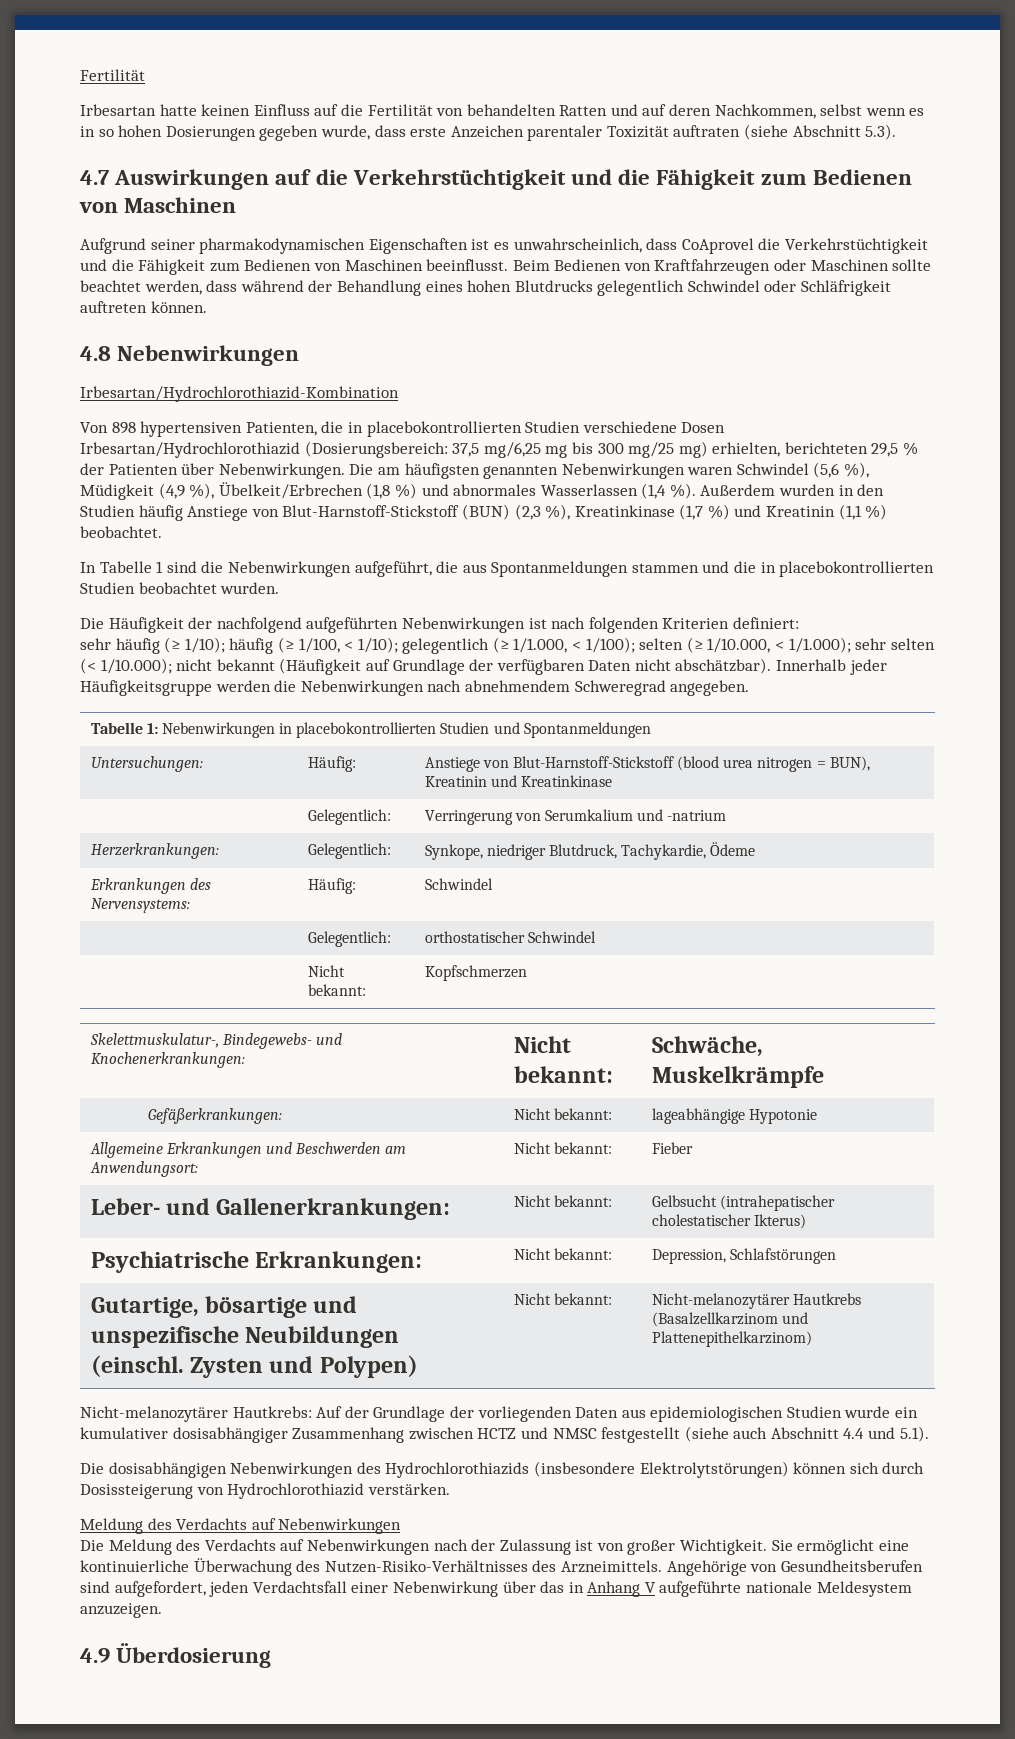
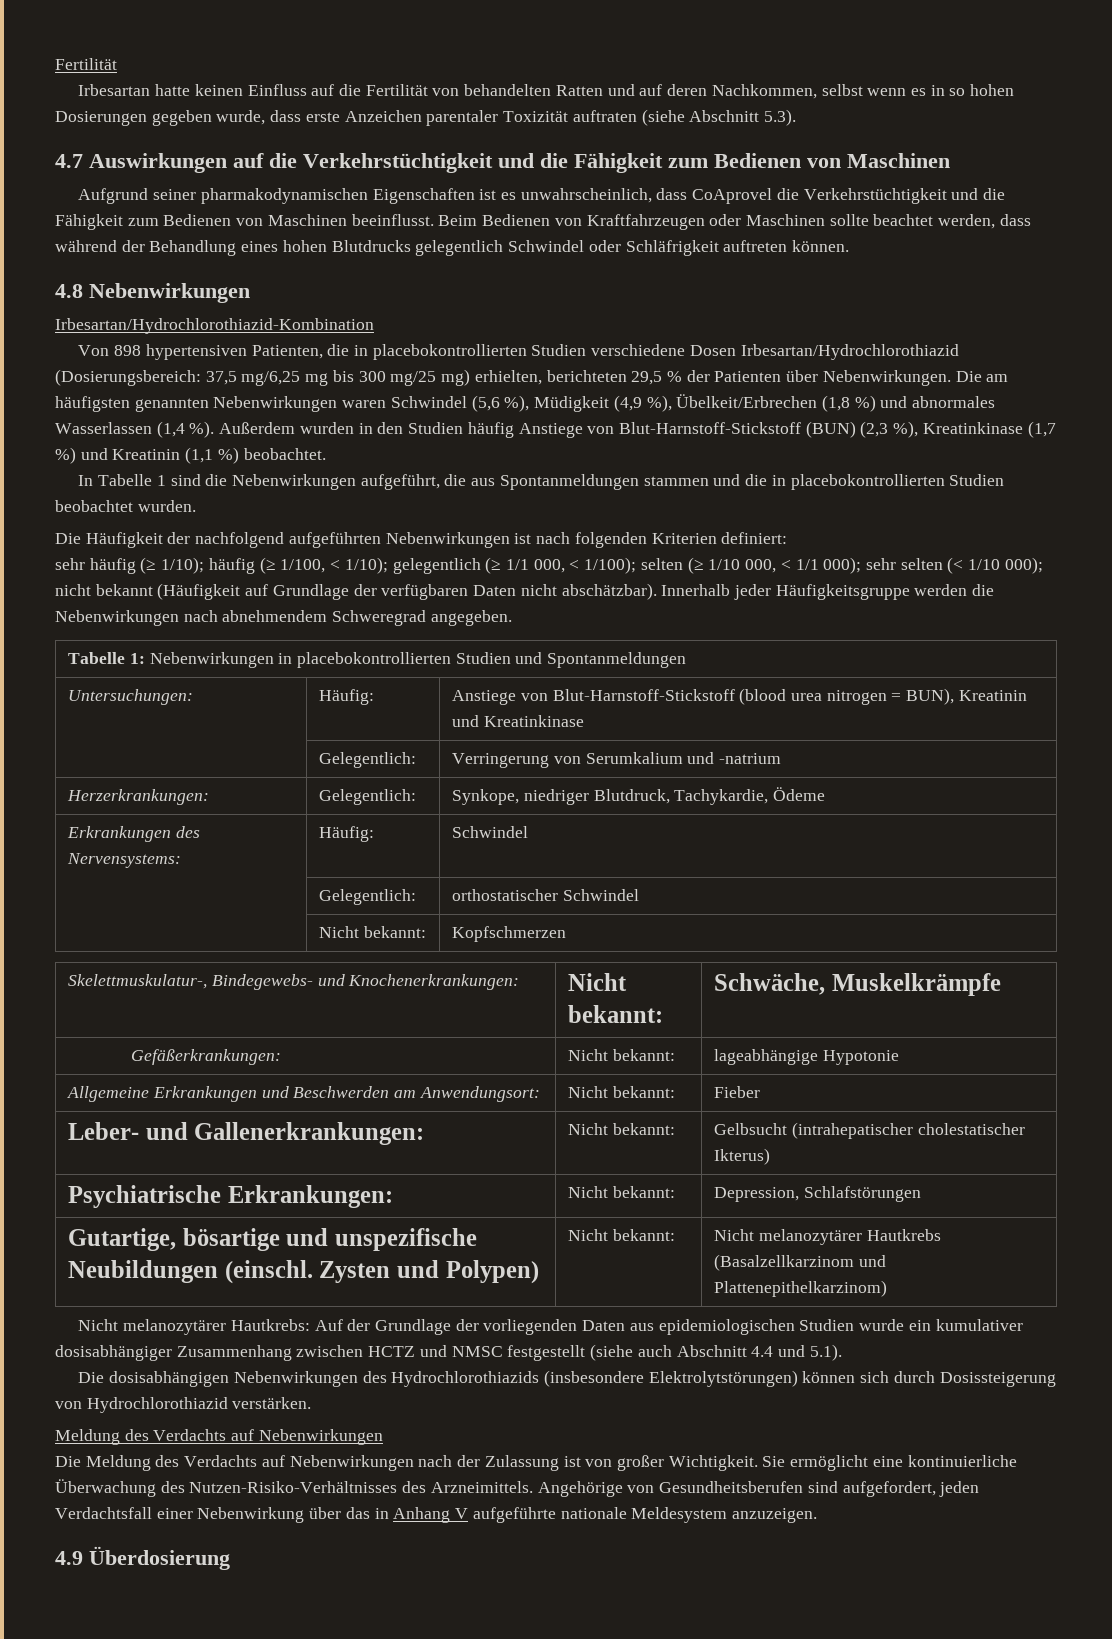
[513,638,568,653] 1/1.000, -> [505,559,565,573] 1/1 000,
[707,637,851,653] 1/10.000, < 1/1.000); -> [708,557,862,574] 1/10 000, < 1/1 000);
[100,658,172,674] 1/10.000); -> [968,557,1043,574] 1/10 000);
[651,1293,790,1309] Nicht-melanozytärer -> [714,1229,862,1245] Nicht melanozytärer
[80,1406,228,1422] Nicht-melanozytärer -> [78,1319,227,1335] Nicht melanozytärer

